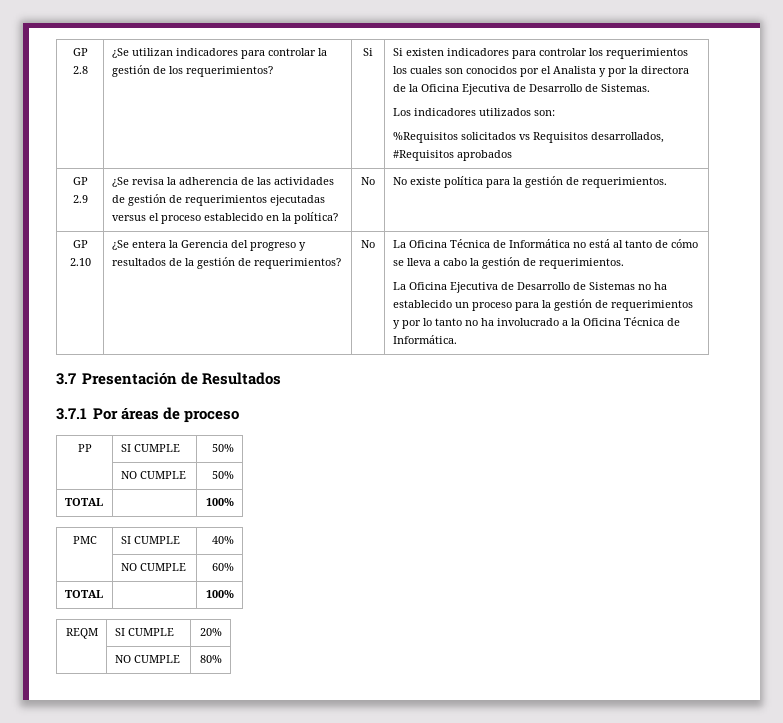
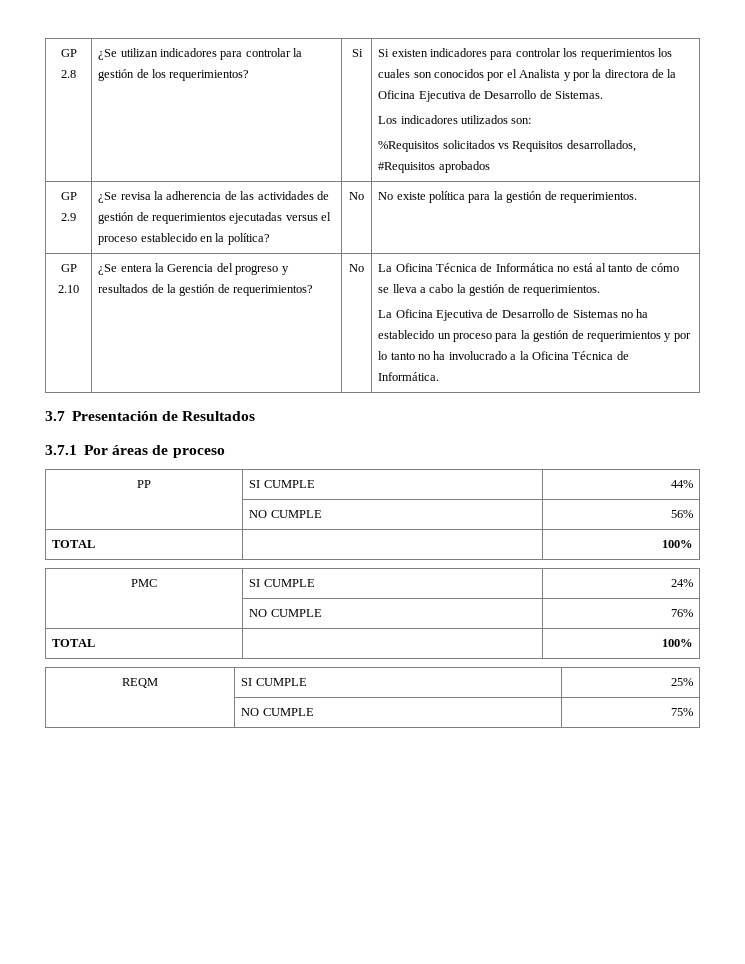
[212,444,235,452] [120,471,186,479] [212,471,235,479] 50% // | NO CUMPLE | 50% -> [670,480,693,488] [249,510,322,518] [670,510,693,518] 44% // | NO CUMPLE | 56%
[212,536,235,544] [120,563,186,571] [212,563,235,571] 40% // | NO CUMPLE | 60% -> [670,579,693,587] [249,609,322,617] [670,609,693,617] 24% // | NO CUMPLE | 76%
[200,628,223,636] [114,655,180,663] [200,655,223,663] 20% // | NO CUMPLE | 80% -> [670,678,693,686] [241,708,314,716] [670,708,693,716] 25% // | NO CUMPLE | 75%

